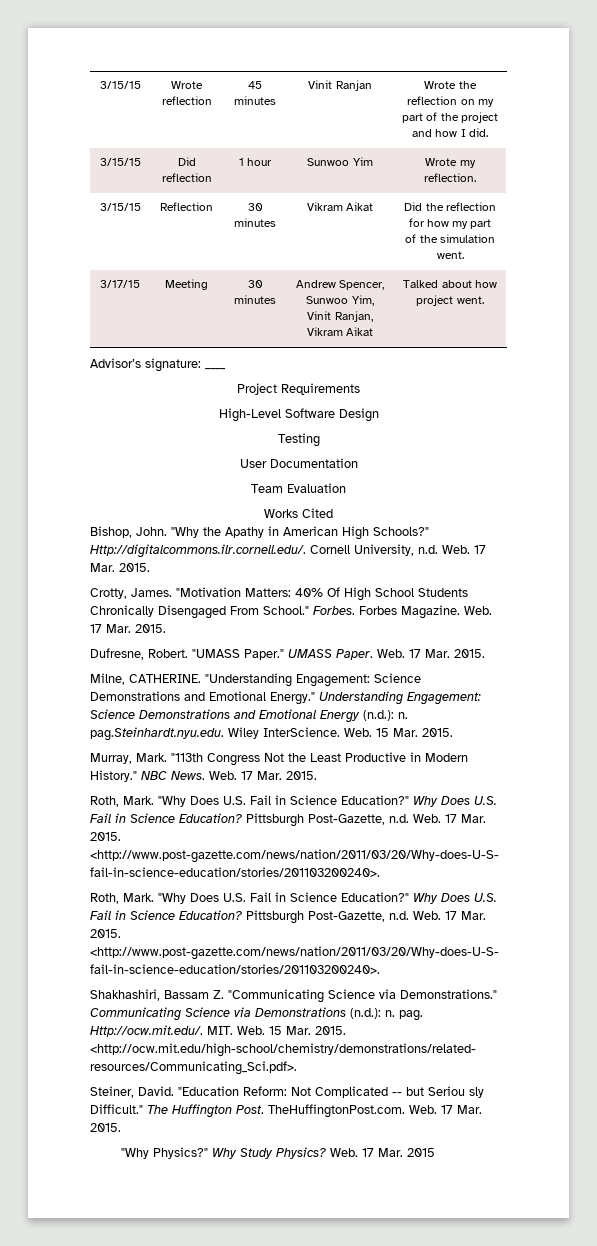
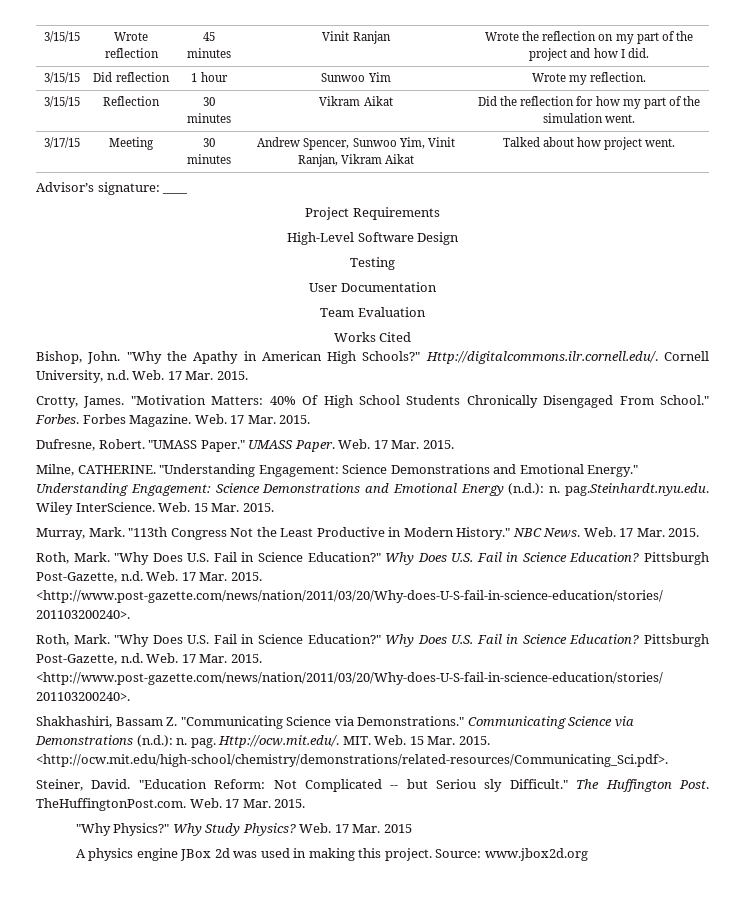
(435, 1152) none -> [75,848,588,861] // A physics engine JBox 2d was used in making this project. Source: www.jbox2d.org

